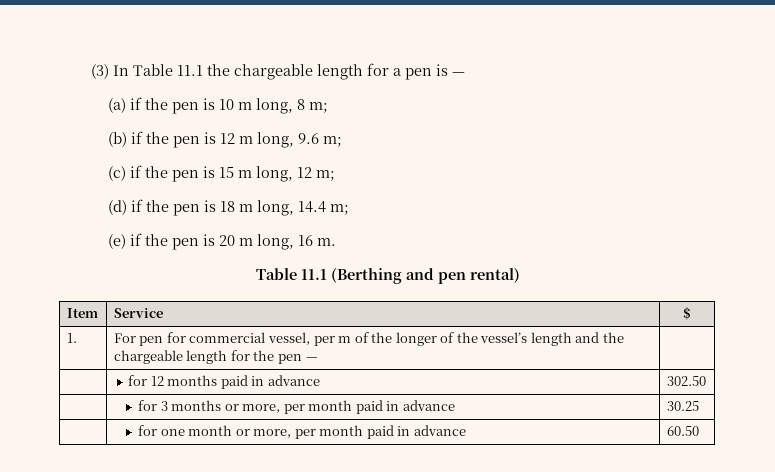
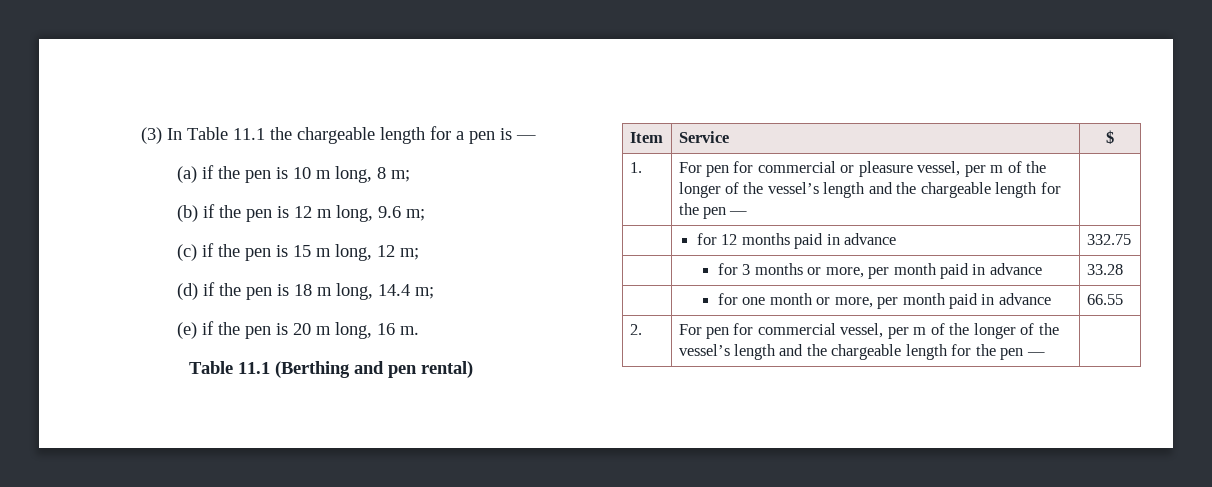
(266, 337) none -> [840,161,913,177] or pleasure
[666,376,706,386] 302.50 -> [1086,234,1131,245] 332.75
[666,401,699,411] 30.25 -> [1086,264,1123,275] 33.28
[666,426,699,436] 60.50 -> [1086,294,1123,305] [629,324,642,335] [678,323,1059,339] [678,344,1045,360] 66.55 // 2. | For pen for commercial vessel, per m of the longer of the vessel’s length and the chargeable length for the pen — |

